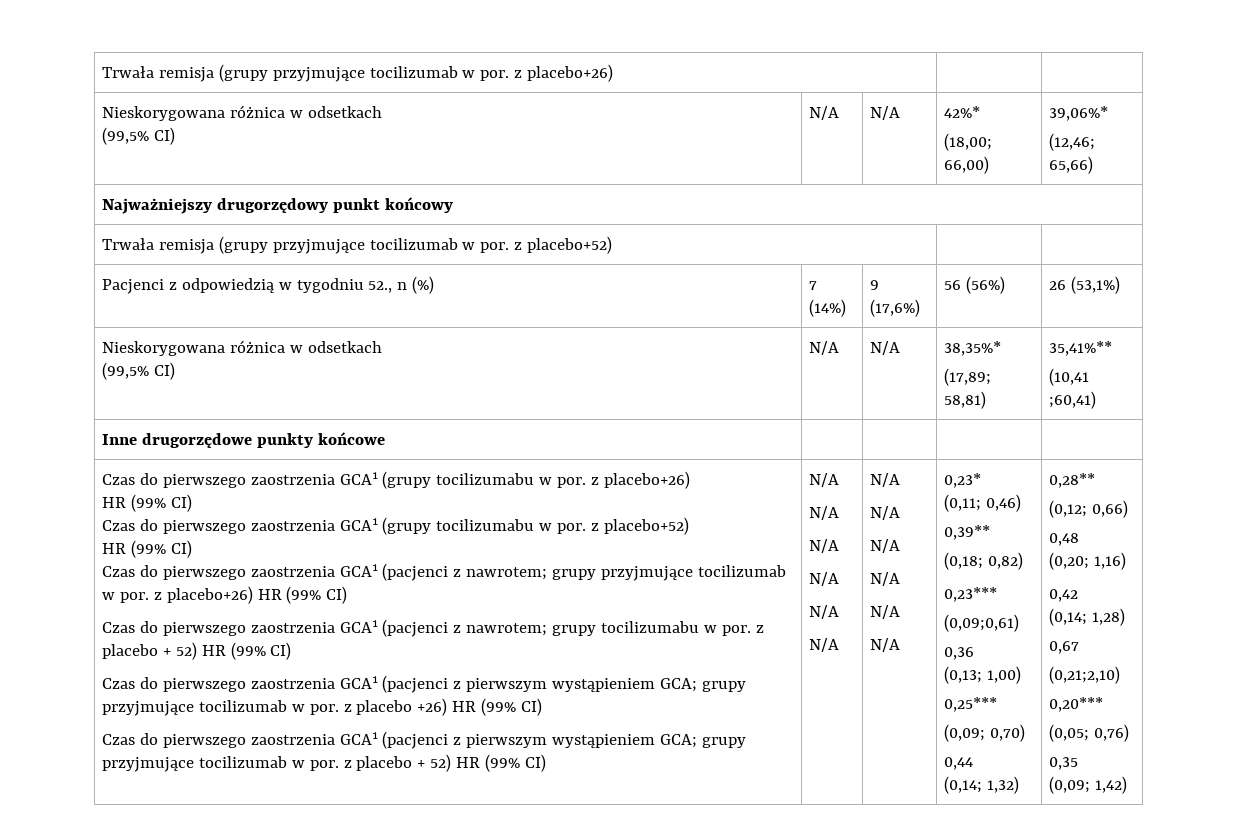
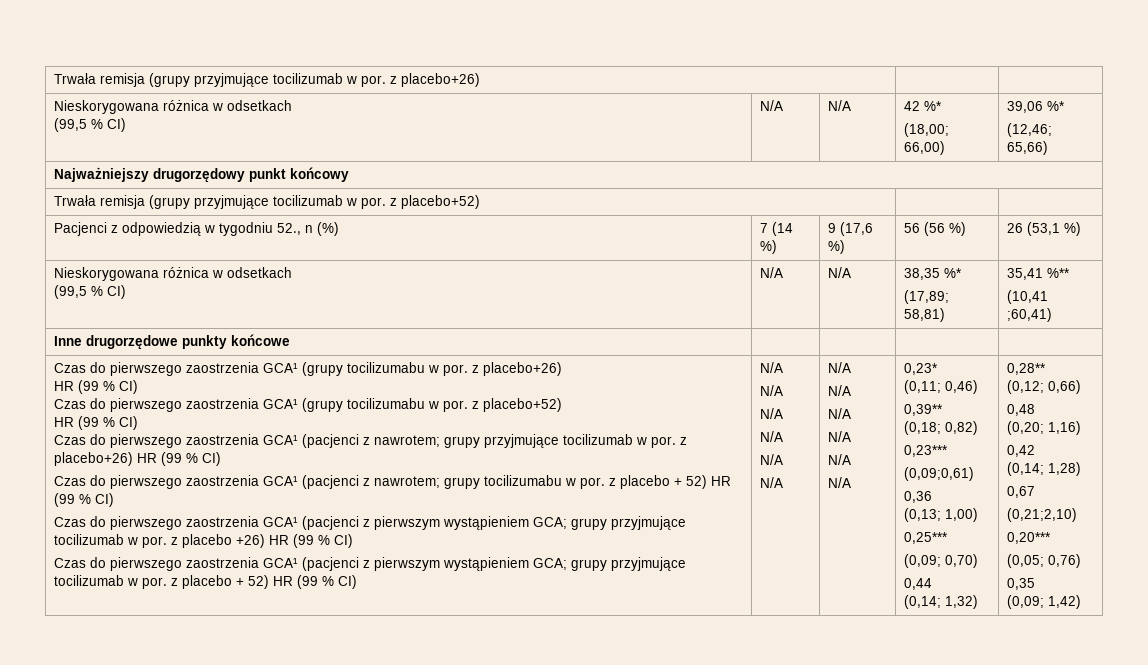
[101,127,175,145] [808,106,839,120] [869,106,900,120] [943,106,980,118] (99,5% CI) | N/A | N/A | 42%* -> [54,118,127,132] [760,100,784,111] [828,100,852,111] [904,101,943,111] (99,5 % CI) | N/A | N/A | 42 %*
[1048,106,1108,121] 39,06%* -> [1007,101,1066,113] 39,06 %*
[808,299,846,317] (14%) -> [772,222,794,236] [760,240,778,254] (14 %)
[869,299,920,317] (17,6%) -> [840,222,874,236] [828,240,846,254] (17,6 %)
[965,276,1005,294] (56%) -> [924,222,967,236] (56 %)
[1070,276,1120,294] [101,340,382,356] [101,362,175,380] [808,341,839,355] [869,341,900,355] [943,341,1001,356] (53,1%) // Nieskorygowana różnica w odsetkach // (99,5% CI) | N/A | N/A | 38,35%* -> [1027,222,1082,236] [54,267,293,281] [54,285,127,299] [760,267,784,278] [828,267,852,278] [904,268,963,280] (53,1 %) // Nieskorygowana różnica w odsetkach // (99,5 % CI) | N/A | N/A | 38,35 %*
[1048,341,1112,356] 35,41%** -> [1007,268,1071,280] 35,41 %**
[130,494,166,512] (99% -> [78,380,116,394] (99 %
[130,540,166,558] (99% -> [78,416,116,430] (99 %
[286,586,322,604] (99% -> [161,452,199,466] (99 %
[230,642,266,660] (99% -> [54,493,92,507] (99 %
[481,698,517,716] (99% -> [293,534,331,548] (99 %
[485,754,521,772] (99% -> [297,575,335,589] (99 %

